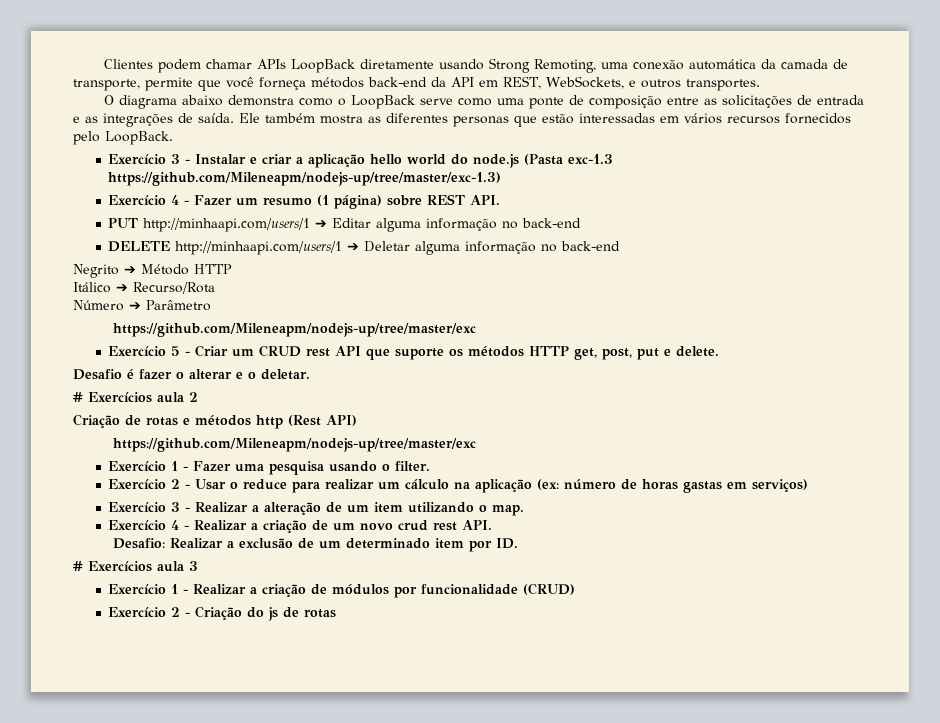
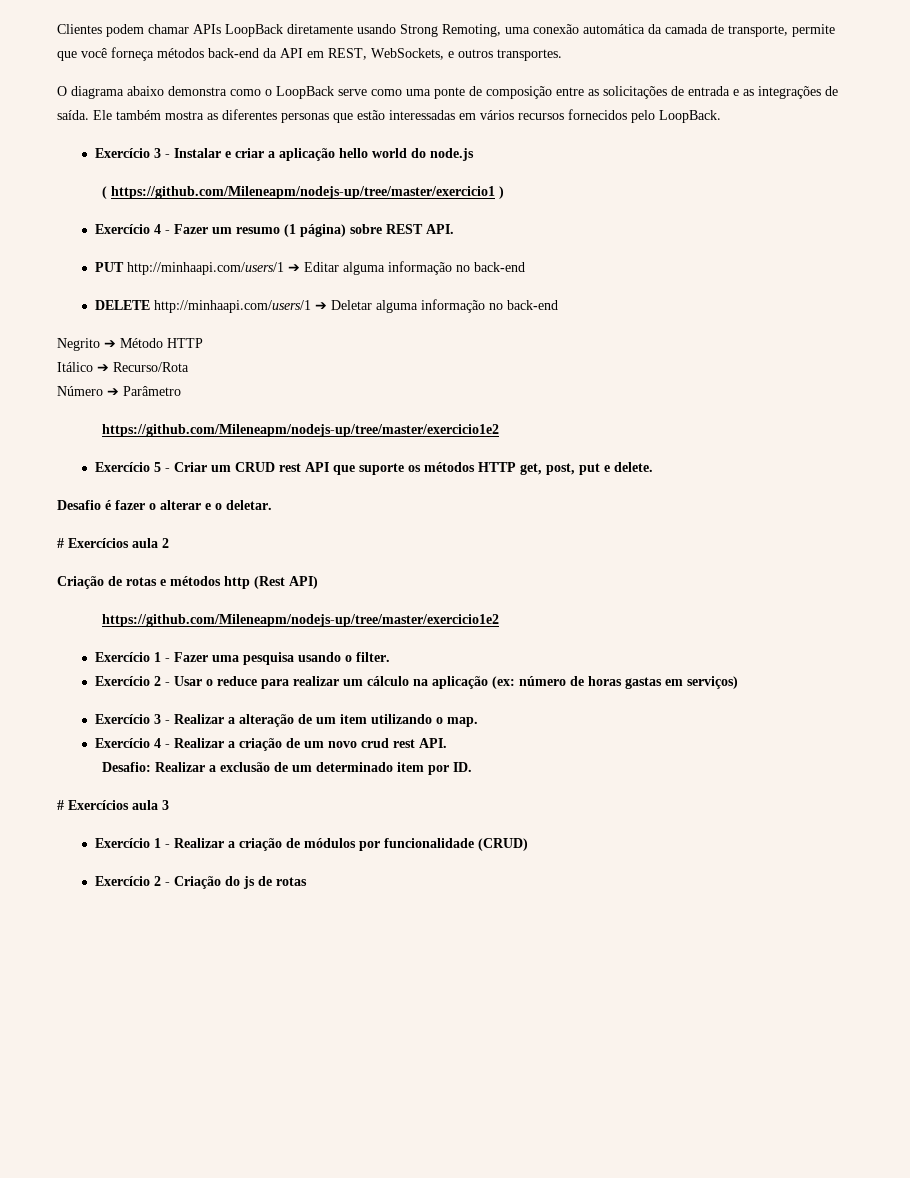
[524,154,614,165] [108,172,502,186] (Pasta exc-1.3 https://github.com/Mileneapm/nodejs-up/tree/master/exc-1.3) -> [101,186,504,199] // ( https://github.com/Mileneapm/nodejs-up/tree/master/exercicio1 )
[112,323,476,337] https://github.com/Mileneapm/nodejs-up/tree/master/exc -> [101,424,499,437] https://github.com/Mileneapm/nodejs-up/tree/master/exercicio1e2
[112,438,476,452] https://github.com/Mileneapm/nodejs-up/tree/master/exc -> [101,614,499,627] https://github.com/Mileneapm/nodejs-up/tree/master/exercicio1e2

